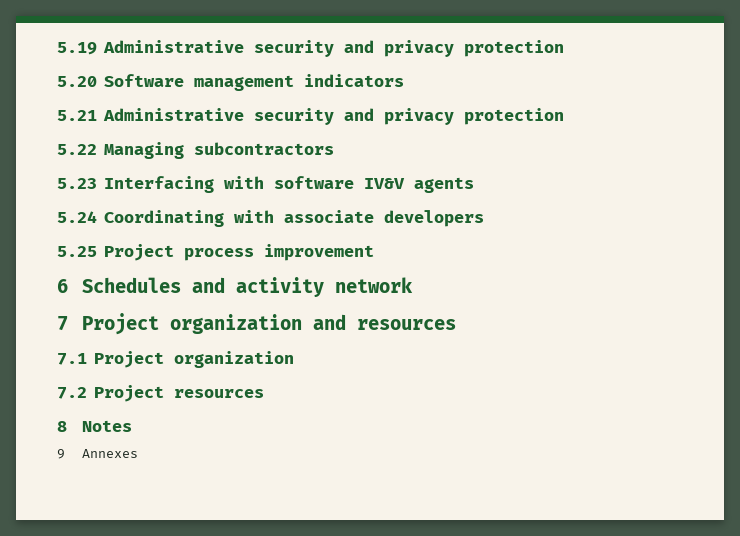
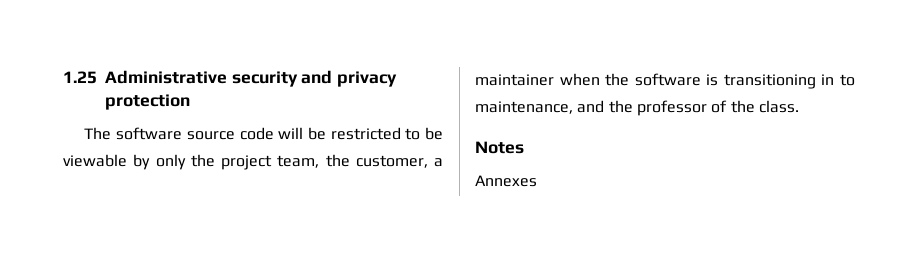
[57,40,564,57] [57,74,404,91] [57,108,564,125] [57,142,334,159] [57,176,474,193] [57,210,484,227] [57,244,374,261] [57,277,413,297] [57,313,456,335] [57,351,294,368] [57,385,264,402] [57,421,67,432] 5.19 Administrative security and privacy protection // 5.20 Software management indicators // 5.21 Administrative security and privacy protection // 5.22 Managing subcontractors // 5.23 Interfacing with software IV&V agents // 5.24 Coordinating with associate developers // 5.25 Project process improvement // 6 Schedules and activity network // 7 Project organization and resources // 7.1 Project organization // 7.2 Project resources // 8 -> [63,70,398,87] [105,94,190,110] [84,127,444,140] [63,154,443,170] [475,73,855,89] [475,100,799,116] 1.25 Administrative security and privacy protection // The software source code will be restricted to be viewable by only the project team, the customer, a maintainer when the software is transitioning in to maintenance, and the professor of the class. //
[57,449,65,459] 9 -> (524, 147) none

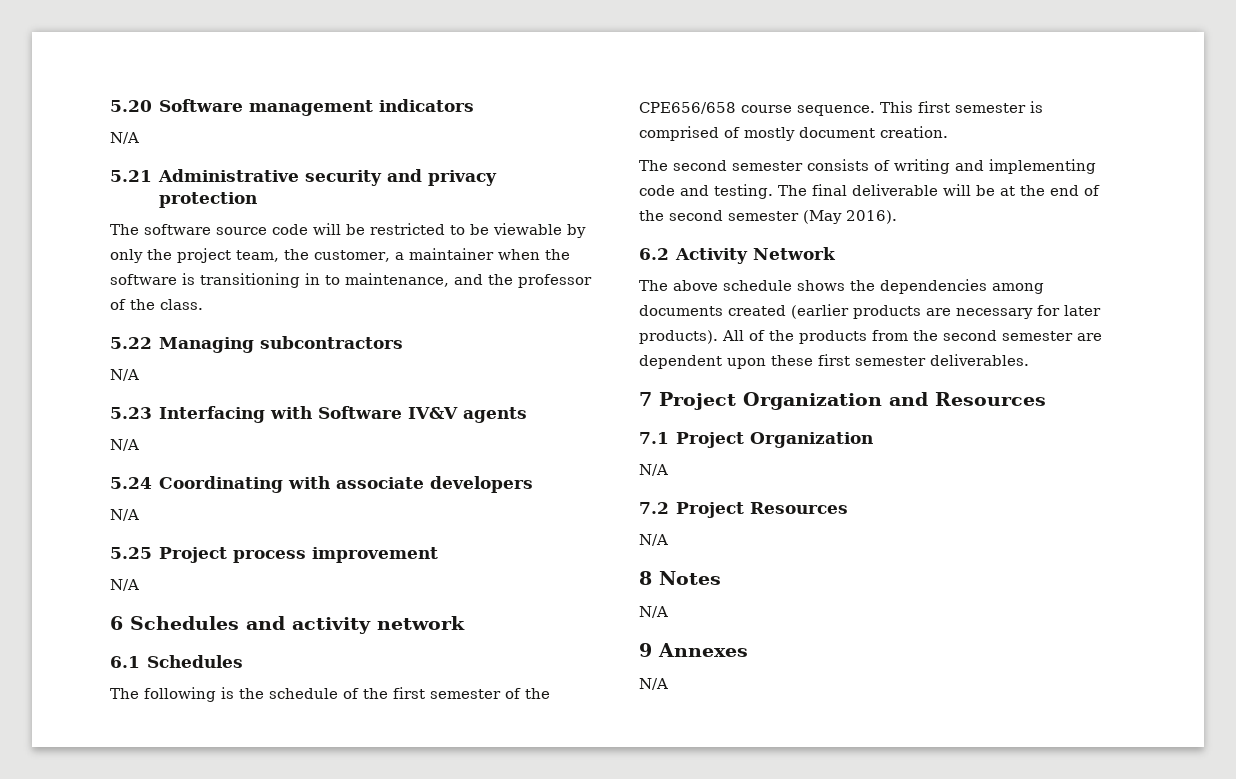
[63,71,97,84] 1.25 -> [110,99,475,116] [110,132,139,144] [110,170,152,182] 5.20 Software management indicators // N/A // 5.21
(799, 106) none -> [110,336,404,353] [110,369,139,381] [110,406,528,423] [110,439,139,451] [110,476,534,493] [110,509,139,521] [110,547,439,563] [110,579,139,591] [110,616,466,634] [110,655,244,668] [110,687,550,702] [639,101,1043,116] [639,126,948,141] [639,159,1096,174] [639,184,1100,199] [639,210,897,224] [639,247,837,264] [639,279,1044,294] [639,304,1101,319] [639,330,1102,344] [639,354,1029,369] [639,392,1047,410] [639,432,874,448] [639,464,668,476] [639,502,849,518] [639,534,668,546] [639,571,652,585] 5.22 Managing subcontractors // N/A // 5.23 Interfacing with Software IV&V agents // N/A // 5.24 Coordinating with associate developers // N/A // 5.25 Project process improvement // N/A // 6 Schedules and activity network // 6.1 Schedules // The following is the schedule of the first semester of the CPE656/658 course sequence. This first semester is comprised of mostly document creation. // The second semester consists of writing and implementing code and testing. The final deliverable will be at the end of the second semester (May 2016). // 6.2 Activity Network // The above schedule shows the dependencies among documents created (earlier products are necessary for later products). All of the products from the second semester are dependent upon these first semester deliverables. // 7 Project Organization and Resources // 7.1 Project Organization // N/A // 7.2 Project Resources // N/A // 8
(524, 147) none -> [639,606,668,618] [639,643,652,657] N/A // 9
(537, 181) none -> [639,678,668,690] // N/A

